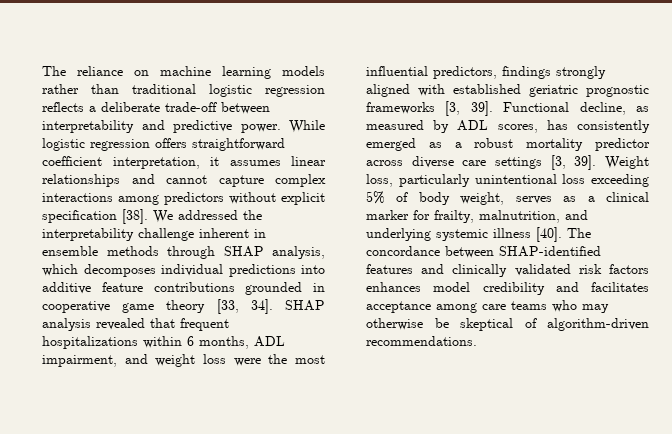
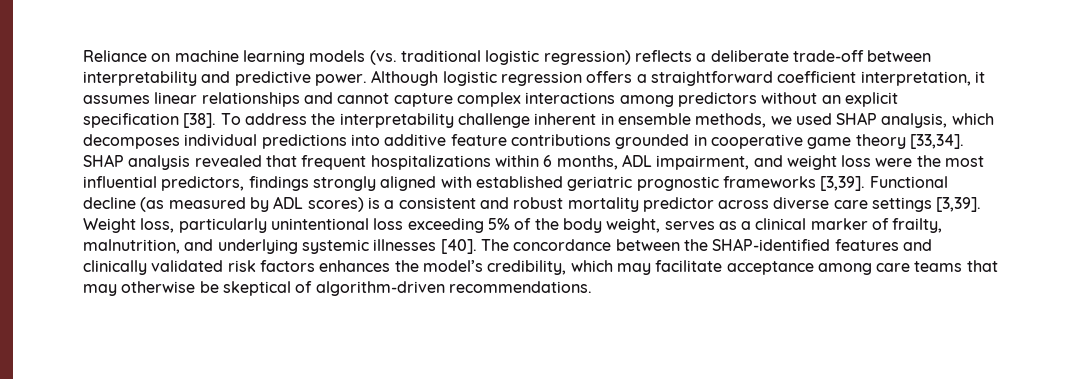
[42,66,123,76] The reliance -> [83,50,147,62] Reliance
[42,84,119,94] rather than -> [369,50,397,65] (vs.
[265,85,325,97] regression -> [543,50,631,65] regression)
[289,120,325,133] While -> [371,70,439,86] Although
(187, 143) none -> [636,74,647,83] a
(276, 198) none -> [821,95,841,104] an
[153,210,238,223] We addressed -> [220,113,307,125] To address
[106,246,215,259] methods through -> [695,113,832,128] methods, we used
[216,299,273,314] [33, 34]. -> [909,134,964,149] [33,34].
[445,101,649,116] [366,120,650,133] [366,138,462,151] [3, 39]. Functional decline, as measured by ADL scores, has consistently emerged as a -> [820,176,948,191] [83,196,509,212] [3,39]. Functional decline (as measured by ADL scores) is a consistent and
[550,155,597,170] [3, 39]. -> [936,197,982,212] [3,39].
(409, 197) none -> [534,218,559,230] the
[413,210,430,220] for -> [872,218,890,230] of
[493,228,531,238] illness -> [373,239,437,251] illnesses
(494, 252) none -> [683,239,708,251] the
[433,282,649,295] model credibility and facilitates -> [394,260,723,275] the model’s credibility, which may facilitate
[552,300,577,312] who -> [966,260,998,272] that

